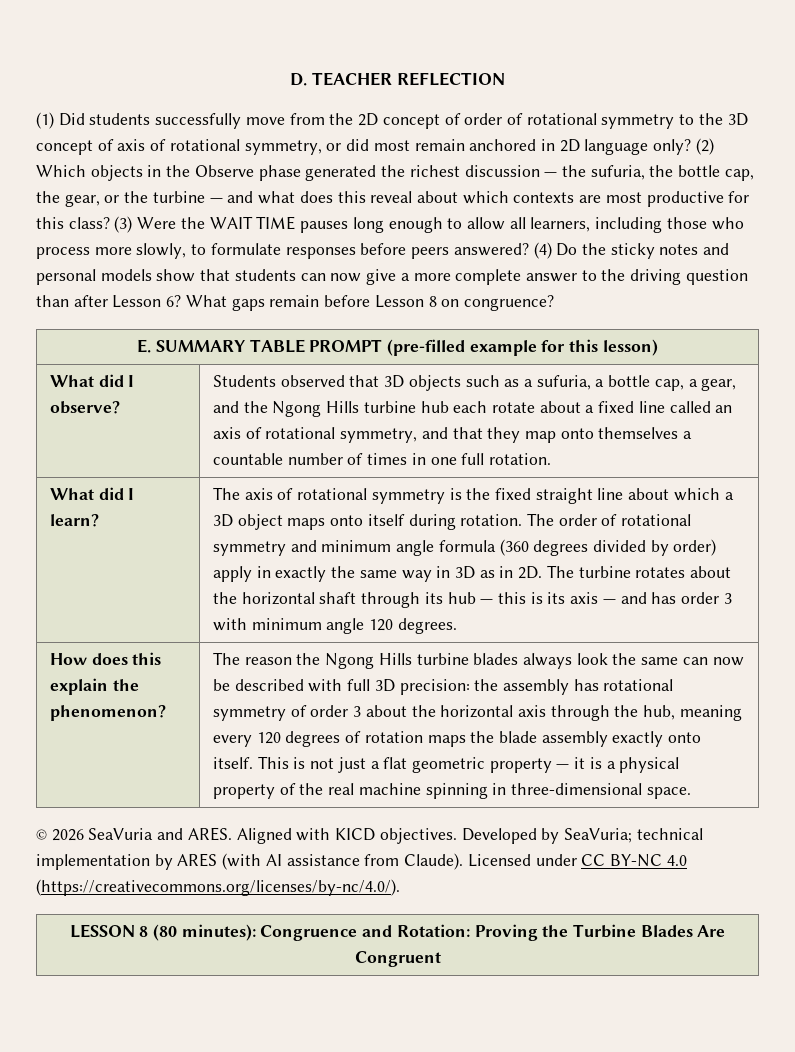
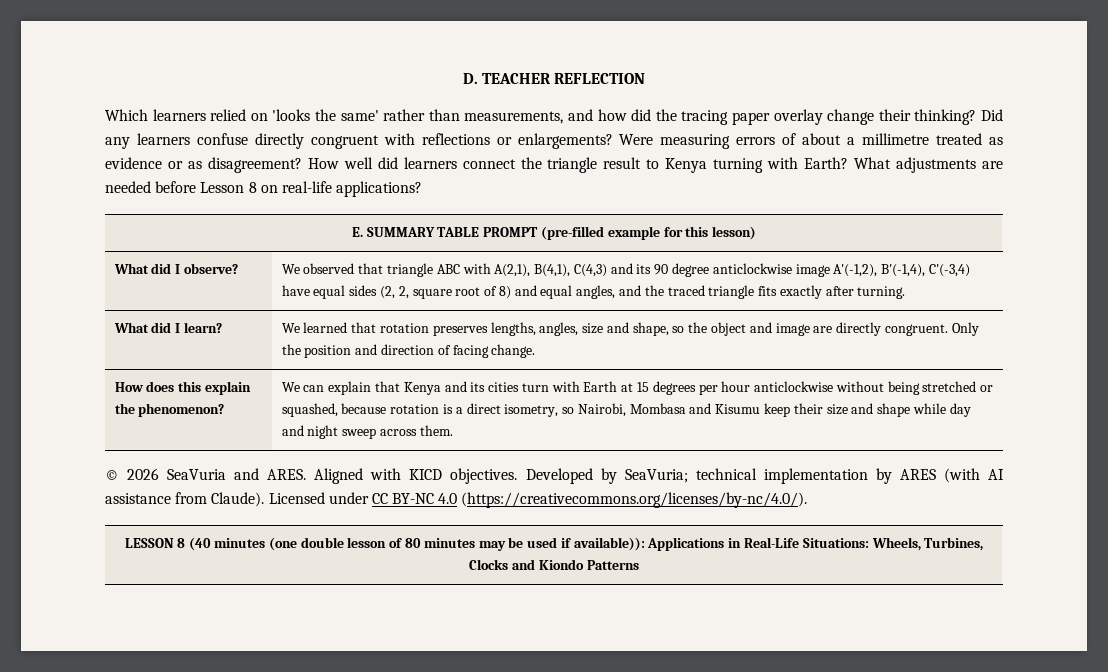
[36,112,748,129] [36,138,714,155] [36,165,754,181] [36,191,750,207] [36,216,744,233] [36,242,730,259] [36,269,748,285] [36,295,320,311] (1) Did students successfully move from the 2D concept of order of rotational symmetry to the 3D concept of axis of rotational symmetry, or did most remain anchored in 2D language only? (2) Which objects in the Observe phase generated the richest discussion — the sufuria, the bottle cap, the gear, or the turbine — and what does this reveal about which contexts are most productive for this class? (3) Were the WAIT TIME pauses long enough to allow all learners, including those who process more slowly, to formulate responses before peers answered? (4) Do the sticky notes and personal models show that students can now give a more complete answer to the driving question than after Lesson 6? What gaps remain -> [105,109,1004,125] [105,133,1004,149] [105,157,1003,173] [105,181,151,193] Which learners relied on 'looks the same' rather than measurements, and how did the tracing paper overlay change their thinking? Did any learners confuse directly congruent with reflections or enlargements? Were measuring errors of about a millimetre treated as evidence or as disagreement? How well did learners connect the triangle result to Kenya turning with Earth? What adjustments are needed
[463,295,554,311] congruence? -> [281,181,423,197] real-life applications?
[212,375,276,387] Students -> [281,264,300,274] We
[384,375,737,391] [212,401,733,417] [212,427,693,443] [212,453,551,465] [49,487,135,500] [49,514,99,527] [212,487,734,504] [212,513,692,530] [212,539,717,556] [212,565,732,582] [212,592,732,608] [212,618,457,634] 3D objects such as a sufuria, a bottle cap, a gear, and the Ngong Hills turbine hub each rotate about a fixed line called an axis of rotational symmetry, and that they map onto themselves a countable number of times in one full rotation. // What did I learn? | The axis of rotational symmetry is the fixed straight line about which a 3D object maps onto itself during rotation. The order of rotational symmetry and minimum angle formula (360 degrees divided by order) apply in exactly the same way in 3D as in 2D. The turbine rotates about the horizontal shaft through its hub — this is its axis — and has order 3 with minimum angle 120 degrees. -> [386,263,970,277] [281,285,906,299] [113,322,222,333] [281,322,979,336] [281,344,536,358] triangle ABC with A(2,1), B(4,1), C(4,3) and its 90 degree anticlockwise image A'(-1,2), B'(-1,4), C'(-3,4) have equal sides (2, 2, square root of 8) and equal angles, and the traced triangle fits exactly after turning. // What did I learn? | We learned that rotation preserves lengths, angles, size and shape, so the object and image are directly congruent. Only the position and direction of facing change.
[212,652,744,669] [212,679,674,695] [212,705,742,721] [212,731,702,747] [212,756,680,773] [212,783,691,799] The reason the Ngong Hills turbine blades always look the same can now be described with full 3D precision: the assembly has rotational symmetry of order 3 about the horizontal axis through the hub, meaning every 120 degrees of rotation maps the blade assembly exactly onto itself. This is not just a flat geometric property — it is a physical property of the real machine spinning in three-dimensional space. -> [281,381,994,395] [281,403,971,417] [281,425,453,439] We can explain that Kenya and its cities turn with Earth at 15 degrees per hour anticlockwise without being stretched or squashed, because rotation is a direct isometry, so Nairobi, Mombasa and Kisumu keep their size and shape while day and night sweep across them.
[152,924,726,941] [354,951,441,967] (80 minutes): Congruence and Rotation: Proving the Turbine Blades Are Congruent -> [189,537,984,551] [469,559,639,570] (40 minutes (one double lesson of 80 minutes may be used if available)): Applications in Real-Life Situations: Wheels, Turbines, Clocks and Kiondo Patterns

